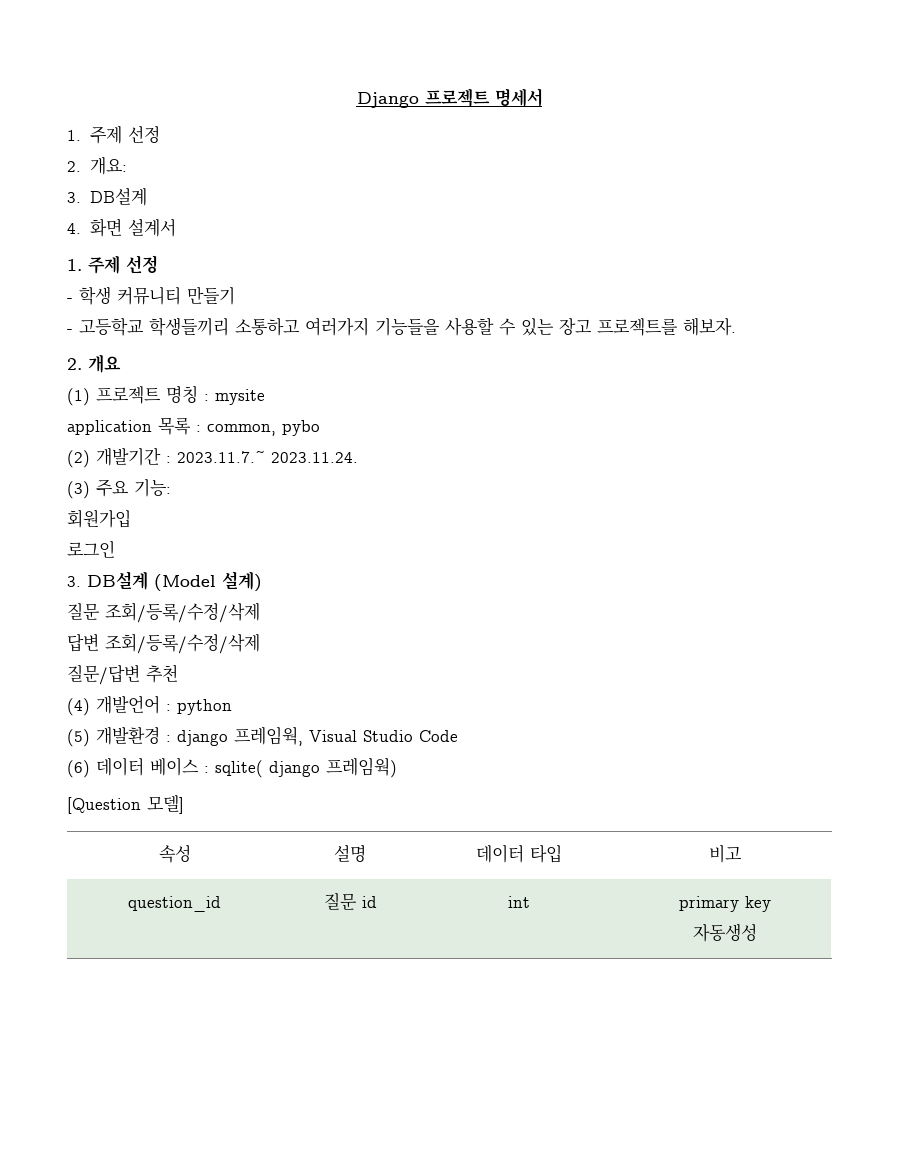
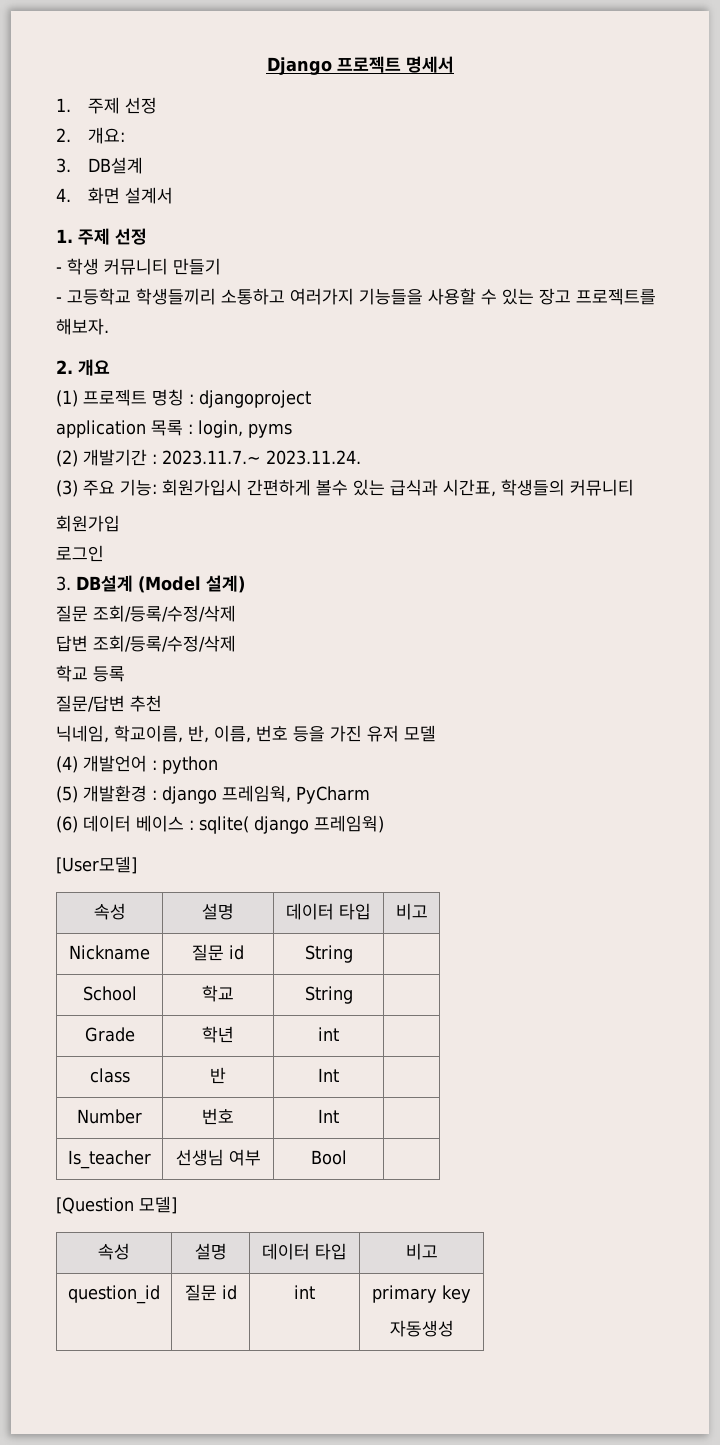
[215,389,265,405] mysite -> [199,390,311,408] djangoproject
[207,420,320,436] common, pybo -> [198,420,292,438] login, pyms
(171, 488) none -> [162,479,634,497] 회원가입시 간편하게 볼수 있는 급식과 시간표, 학생들의 커뮤니티
(260, 643) none -> [56,665,125,682] // 학교 등록
(178, 673) none -> [56,725,436,743] // 닉네임, 학교이름, 반, 이름, 번호 등을 가진 유저 모델
[309,730,458,742] Visual Studio Code -> [296,786,370,804] PyCharm
(397, 767) none -> [56,856,137,874] [93,903,126,920] [202,903,234,920] [286,903,371,920] [395,903,428,920] [69,945,150,960] [192,944,244,961] [304,945,353,963] [82,986,137,1001] [202,985,234,1002] [304,986,353,1004] [84,1027,135,1042] [202,1026,234,1043] [318,1027,339,1041] [89,1068,130,1083] [210,1067,226,1084] [318,1068,339,1082] [77,1109,142,1124] [202,1108,234,1125] [318,1109,339,1123] [68,1150,151,1169] [175,1149,261,1166] [310,1150,347,1165] // [User모델] // 속성 | 설명 | 데이터 타입 | 비고 // Nickname | 질문 id | String | // School | 학교 | String | // Grade | 학년 | int | // class | 반 | Int | // Number | 번호 | Int | // Is_teacher | 선생님 여부 | Bool |

